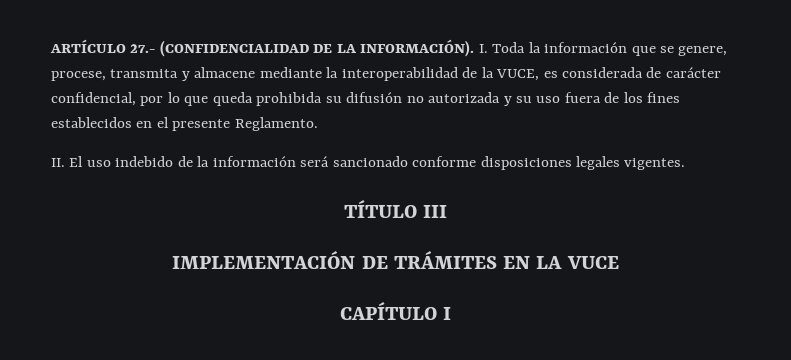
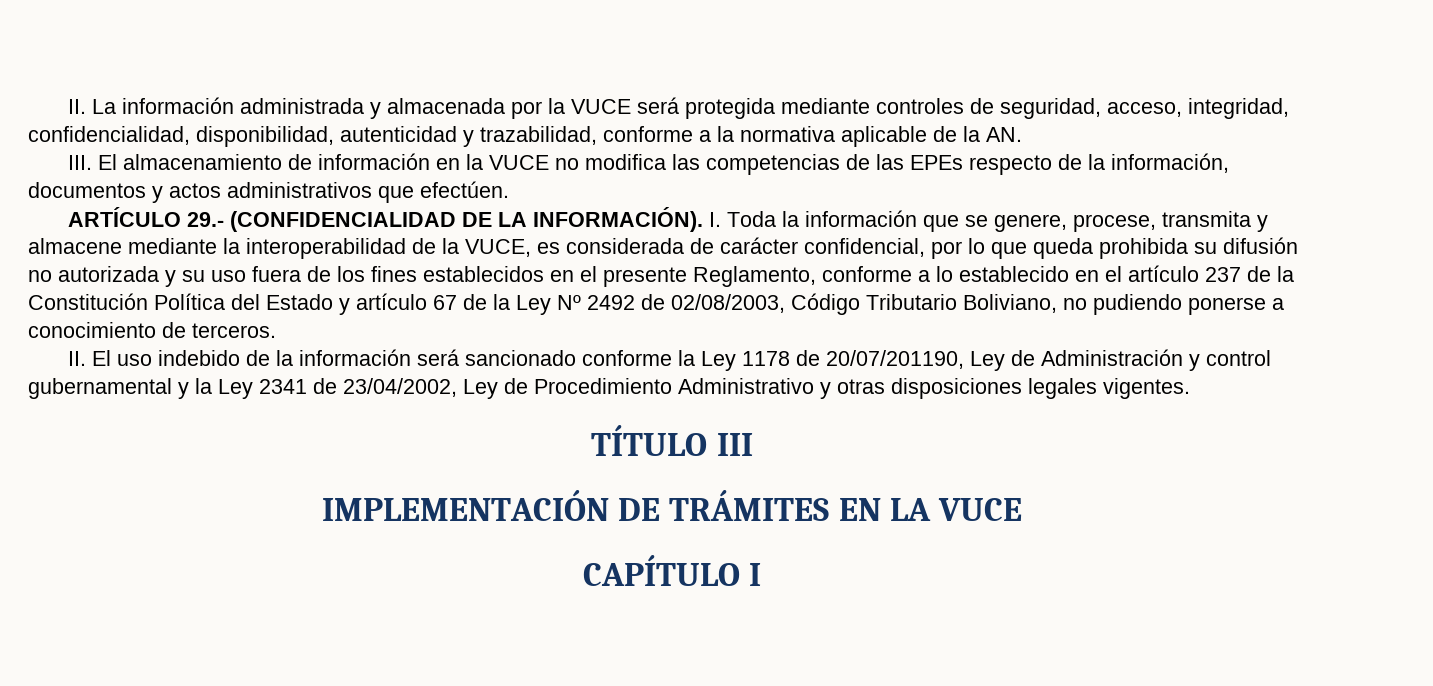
[50,39,156,53] ARTÍCULO 27.- -> [68,97,1290,119] [28,126,1022,147] [68,153,1230,175] [28,181,509,203] [68,207,225,227] II. La información administrada y almacenada por la VUCE será protegida mediante controles de seguridad, acceso, integridad, confidencialidad, disponibilidad, autenticidad y trazabilidad, conforme a la normativa aplicable de la AN. // III. El almacenamiento de información en la VUCE no modifica las competencias de las EPEs respecto de la información, documentos y actos administrativos que efectúen. // ARTÍCULO 29.-
[234,117,318,131] Reglamento. -> [693,265,1294,287] [28,293,1284,315] [28,322,276,338] Reglamento, conforme a lo establecido en el artículo 237 de la Constitución Política del Estado y artículo 67 de la Ley Nº 2492 de 02/08/2003, Código Tributario Boliviano, no pudiendo ponerse a conocimiento de terceros.
(477, 161) none -> [678,349,1272,371] [28,378,885,399] la Ley 1178 de 20/07/201190, Ley de Administración y control gubernamental y la Ley 2341 de 23/04/2002, Ley de Procedimiento Administrativo y otras

